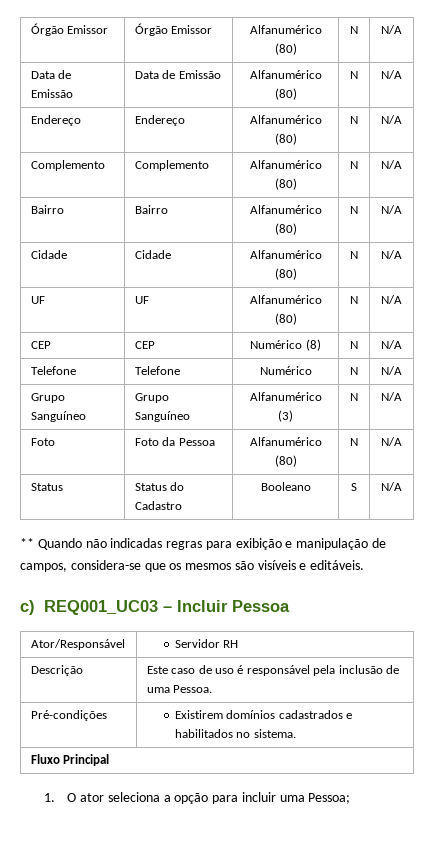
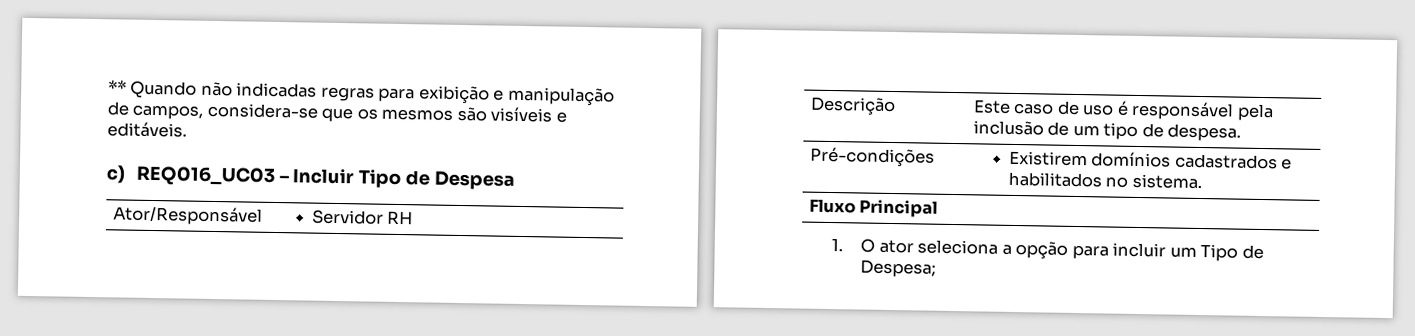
[30,23,109,36] [134,23,213,36] [249,25,322,34] [274,43,297,55] [350,26,358,34] [381,25,402,34] [30,70,72,79] [30,89,73,98] [134,70,221,79] [249,70,322,79] [274,88,297,100] [350,71,358,79] [381,70,402,79] [30,115,81,126] [134,115,185,126] [249,115,322,124] [274,133,297,145] [350,116,358,124] [381,115,402,124] [30,160,105,171] [134,160,209,171] [249,160,322,169] [274,178,297,190] [350,161,358,169] [381,160,402,169] [30,205,64,214] [134,205,168,214] [249,205,322,214] [274,223,297,235] [350,206,358,214] [381,205,402,214] [30,250,67,259] [134,250,171,259] [249,250,322,259] [274,268,297,280] [350,251,358,259] [381,250,402,259] [30,296,45,304] [134,296,149,304] [249,295,322,304] [274,313,297,325] [350,296,358,304] [381,295,402,304] [30,341,51,349] [134,341,155,349] [250,339,321,351] [350,341,358,349] [381,340,402,349] [30,366,76,375] [134,366,180,375] [259,366,312,375] [350,367,358,375] [381,366,402,375] [30,393,65,403] [30,411,86,422] [134,393,169,403] [134,411,190,422] [249,392,322,401] [278,410,293,422] [350,393,358,401] [381,392,402,401] [30,438,55,446] [134,437,215,446] [249,437,322,446] [274,455,297,467] [350,438,358,446] [381,437,402,446] [30,483,63,491] [134,482,185,491] [134,501,182,510] [260,482,311,491] [351,483,357,491] [381,482,402,491] Órgão Emissor | Órgão Emissor | Alfanumérico (80) | N | N/A // Data de Emissão | Data de Emissão | Alfanumérico (80) | N | N/A // Endereço | Endereço | Alfanumérico (80) | N | N/A // Complemento | Complemento | Alfanumérico (80) | N | N/A // Bairro | Bairro | Alfanumérico (80) | N | N/A // Cidade | Cidade | Alfanumérico (80) | N | N/A // UF | UF | Alfanumérico (80) | N | N/A // CEP | CEP | Numérico (8) | N | N/A // Telefone | Telefone | Numérico | N | N/A // Grupo Sanguíneo | Grupo Sanguíneo | Alfanumérico (3) | N | N/A // Foto | Foto da Pessoa | Alfanumérico (80) | N | N/A // Status | Status do Cadastro | Booleano | S | N/A // -> (108, 87) none
[43,600,158,615] REQ001_UC03 -> [135,165,275,186] REQ016_UC03
[231,600,290,612] Pessoa -> [358,169,516,190] Tipo de Despesa
[146,685,213,693] uma Pessoa. -> [1072,122,1242,142] um tipo de despesa.
[279,793,351,804] uma Pessoa; -> [1169,244,1264,262] [860,259,937,278] um Tipo de Despesa;

